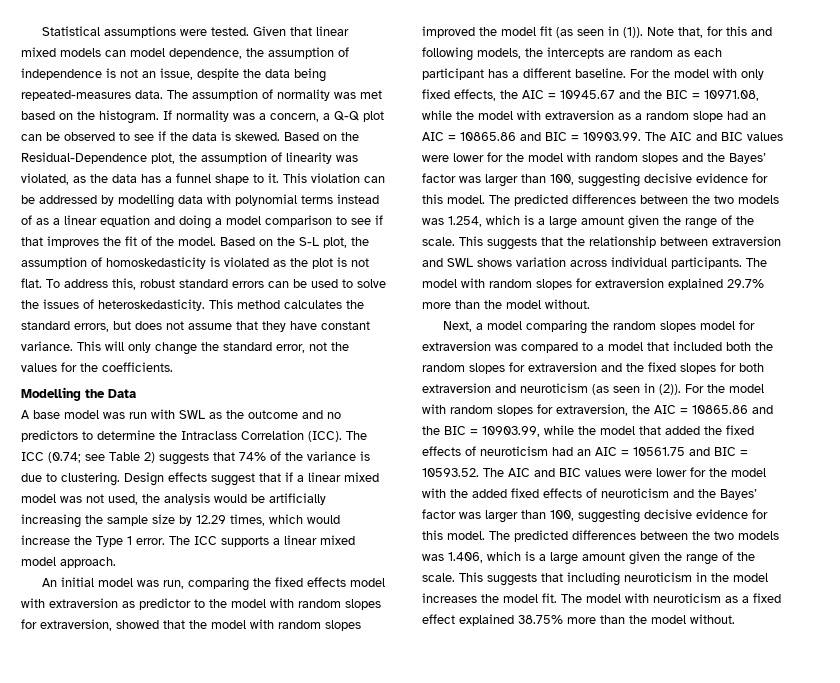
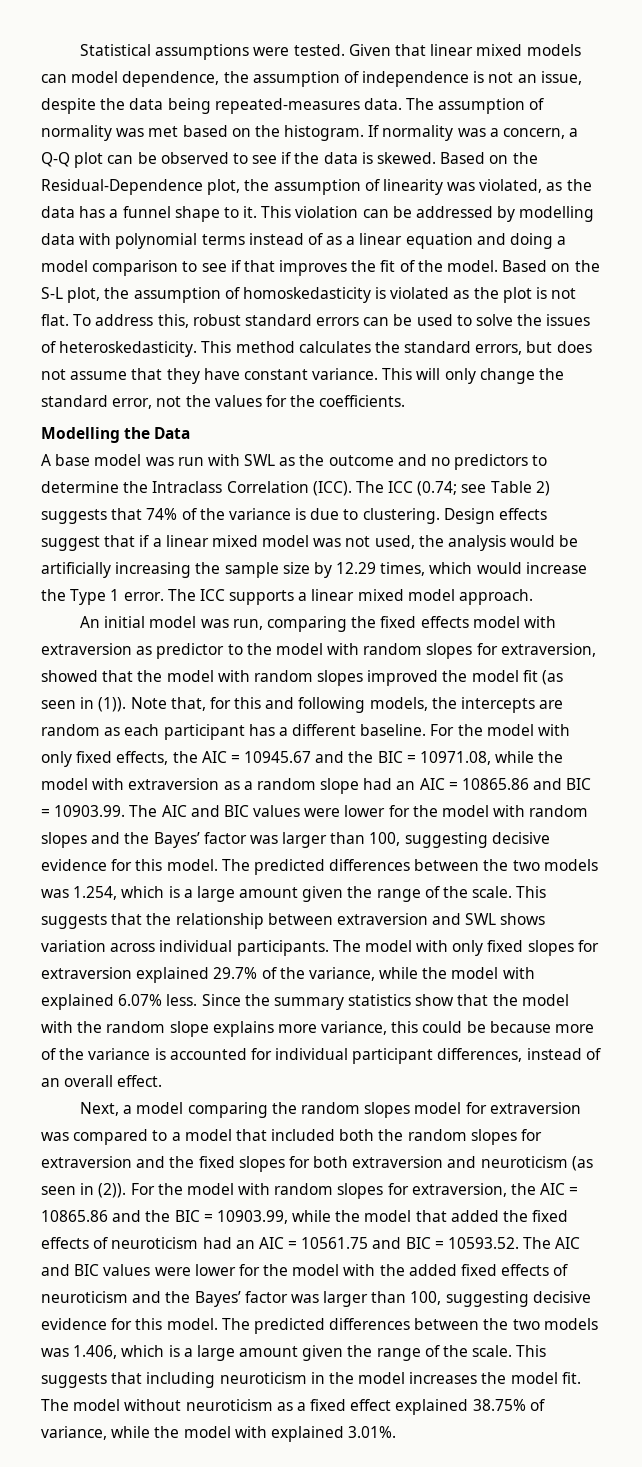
[489,279,532,288] random -> [452,940,524,956] only fixed
[422,299,590,309] more than the model without. -> [261,967,535,981] [41,994,569,1010] [41,1021,595,1037] [41,1048,601,1064] [41,1075,163,1087] of the variance, while the model with explained 6.07% less. Since the summary statistics show that the model with the random slope explains more variance, this could be because more of the variance is accounted for individual participant differences, instead of an overall effect.
[625,593,649,603] with -> [124,1399,182,1411] without
[567,614,735,624] more than the model without. -> [529,1399,545,1411] [41,1426,397,1442] of variance, while the model with explained 3.01%.

